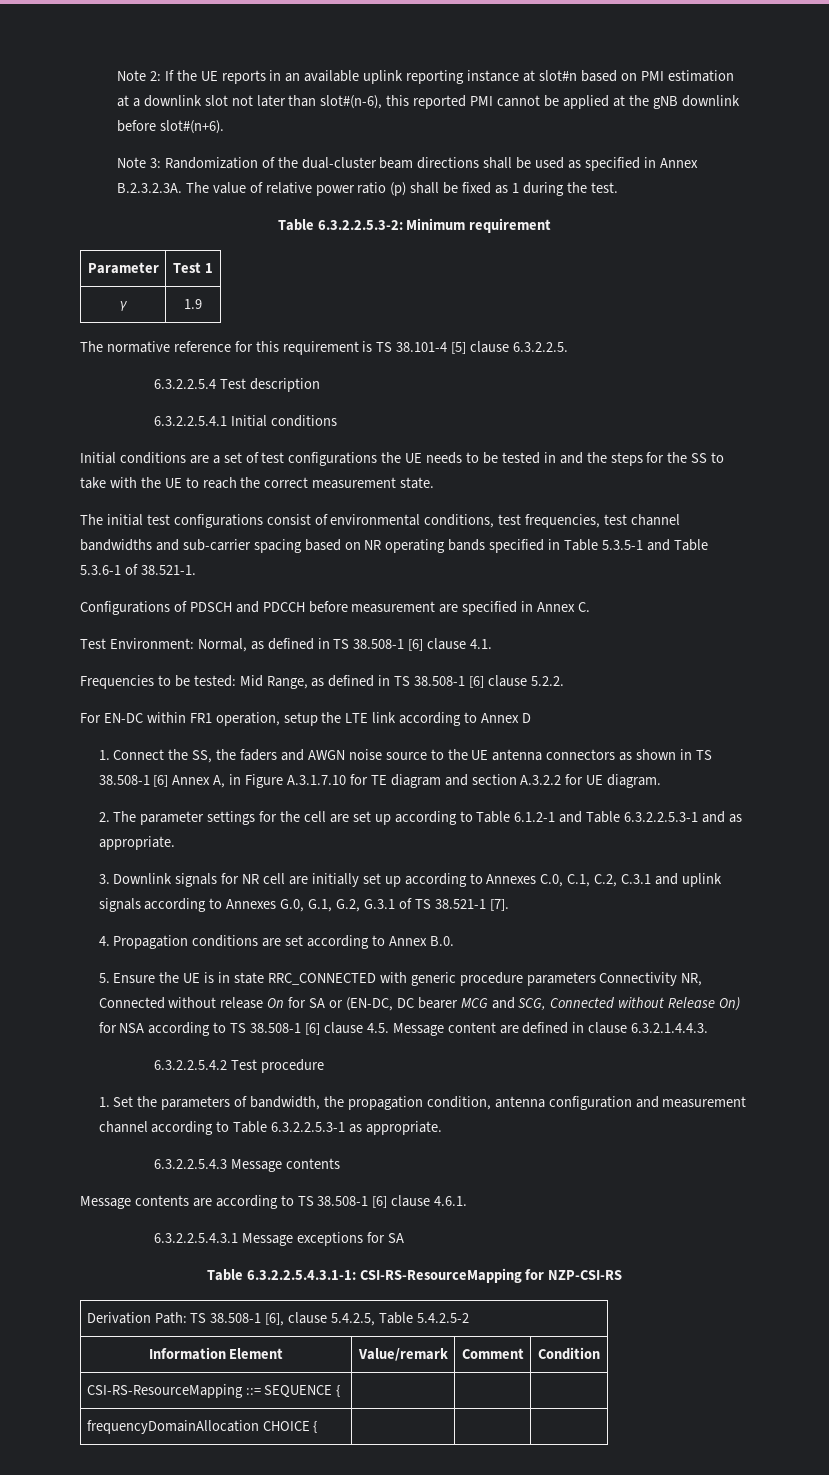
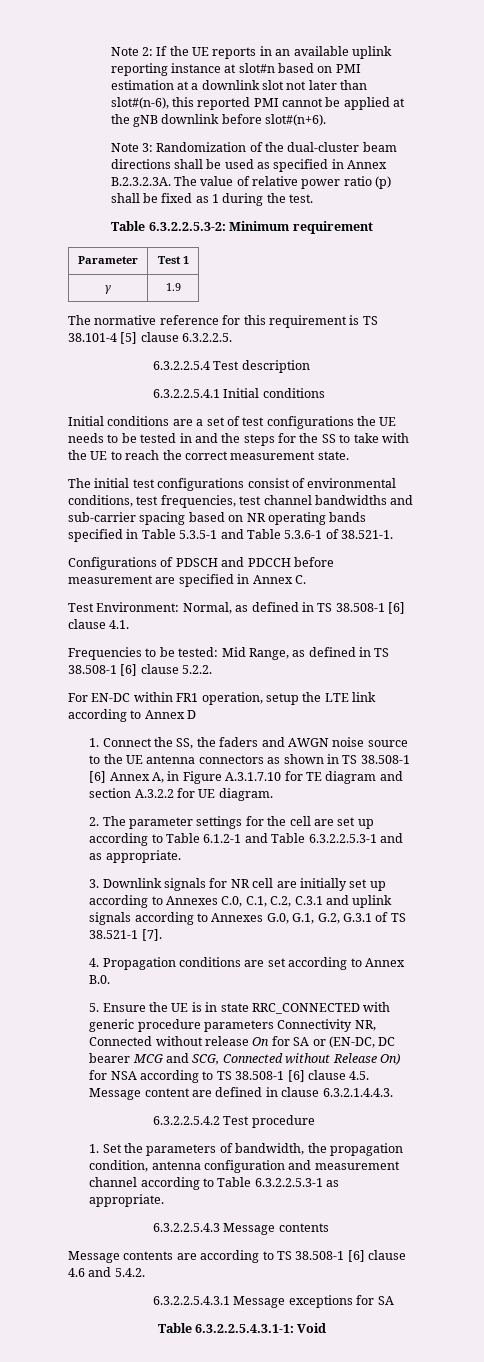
[434,1196,468,1206] 4.6.1. -> [68,1267,145,1277] 4.6 and 5.4.2.
[359,1268,623,1283] [86,1312,469,1326] [148,1347,284,1360] [357,1348,448,1361] [461,1348,524,1359] [538,1347,600,1360] [86,1384,341,1398] [86,1420,318,1434] CSI-RS-ResourceMapping for NZP-CSI-RS // Derivation Path: TS 38.508-1 [6], clause 5.4.2.5, Table 5.4.2.5-2 // Information Element | Value/remark | Comment | Condition // CSI-RS-ResourceMapping ::= SEQUENCE { | | | // frequencyDomainAllocation CHOICE { | | | -> [297,1323,327,1333] Void

